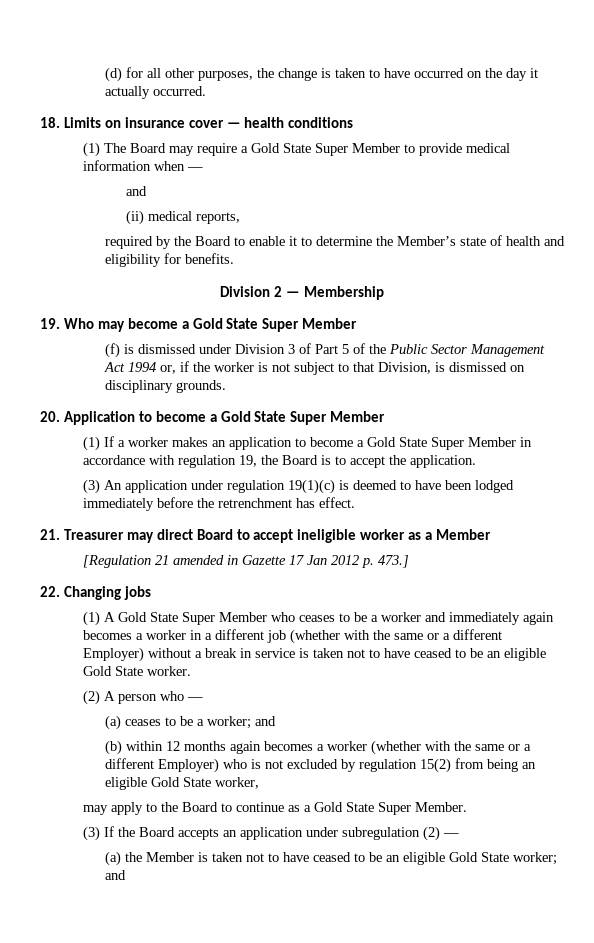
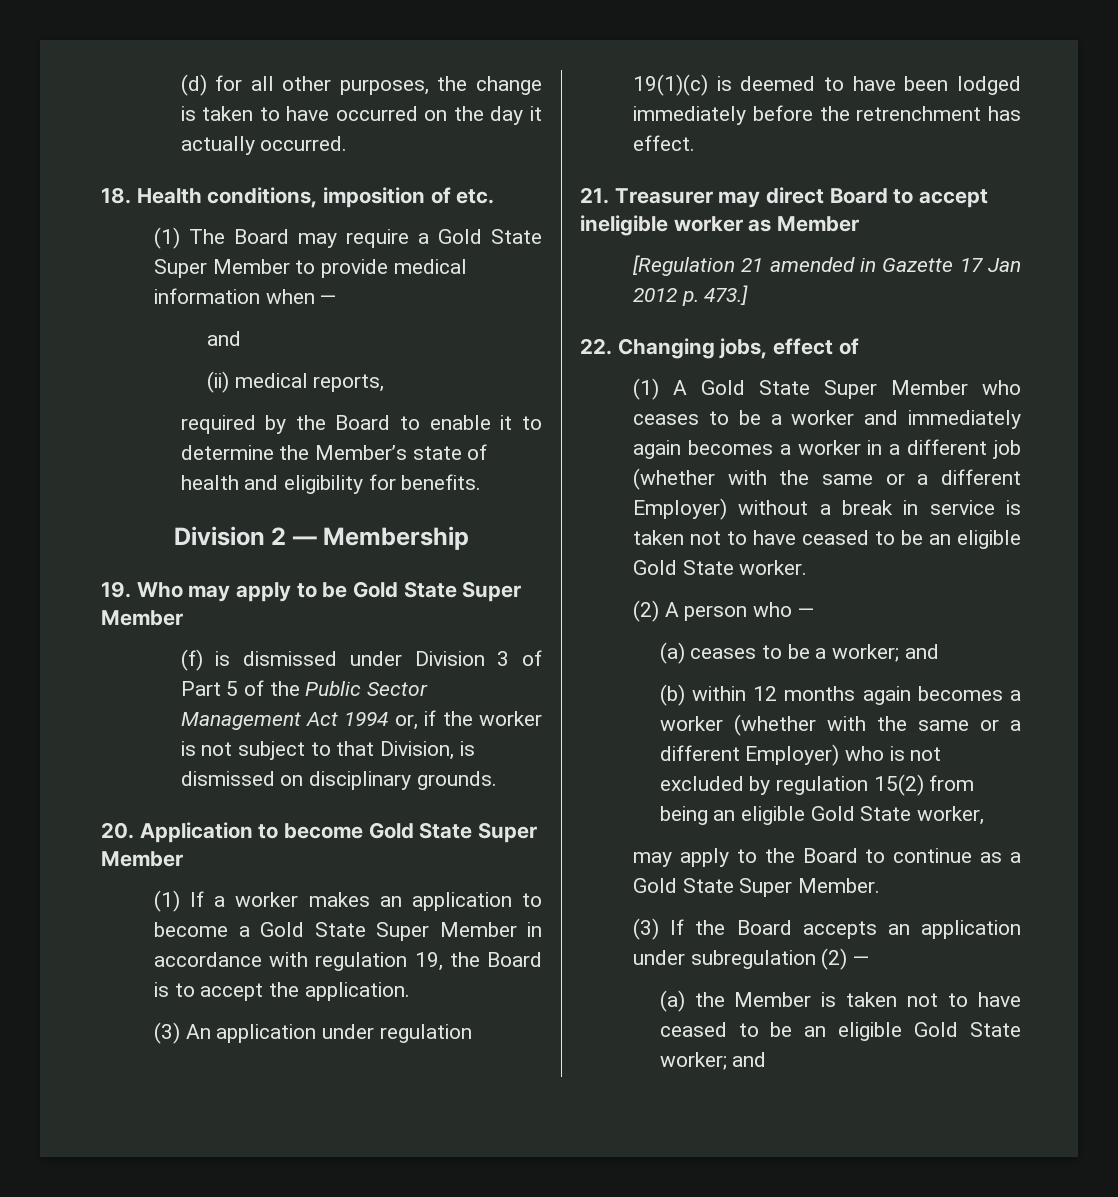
[63,117,354,128] Limits on insurance cover — health conditions -> [136,187,495,208] Health conditions, imposition of etc.
[127,318,189,329] become a -> [236,582,348,602] apply to be
[209,414,217,422] a -> (364, 831) none
[425,532,433,540] a -> (772, 225) none
[123,586,151,600] jobs -> [719,338,859,359] jobs, effect of

